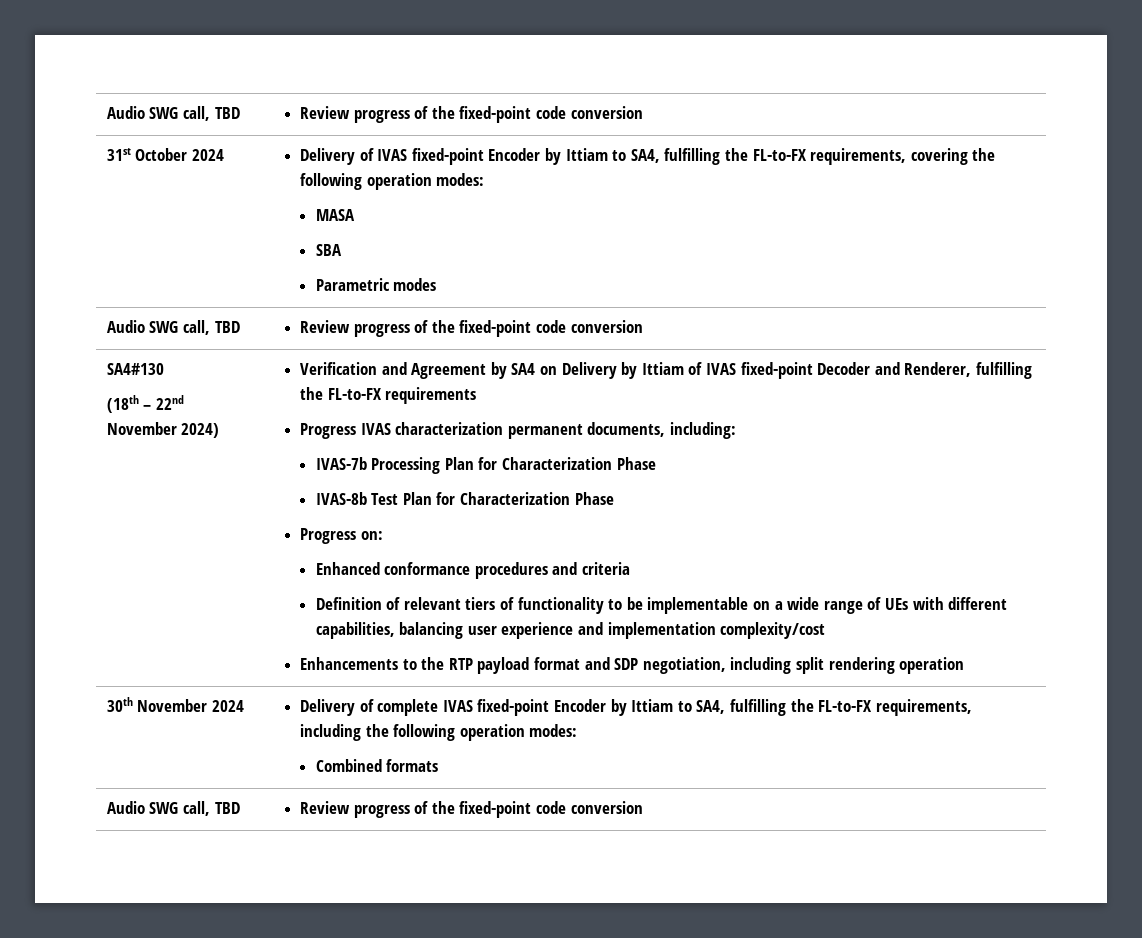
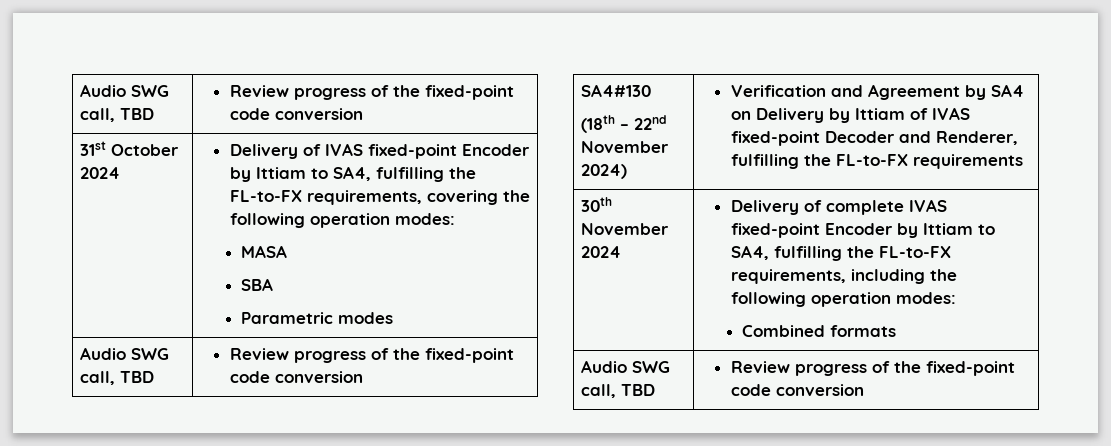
[300,422,737,439] [315,457,656,474] [315,492,614,505] [300,528,383,544] [315,562,631,579] [315,597,1008,614] [315,622,826,639] [300,657,965,674] // Progress IVAS characterization permanent documents, including: // IVAS-7b Processing Plan for Characterization Phase // IVAS-8b Test Plan for Characterization Phase // Progress on: // Enhanced conformance procedures and criteria // Definition of relevant tiers of functionality to be implementable on a wide range of UEs with different capabilities, balancing user experience and implementation complexity/cost // Enhancements to the RTP payload format and SDP negotiation, including split rendering operation -> (1023, 161) none

